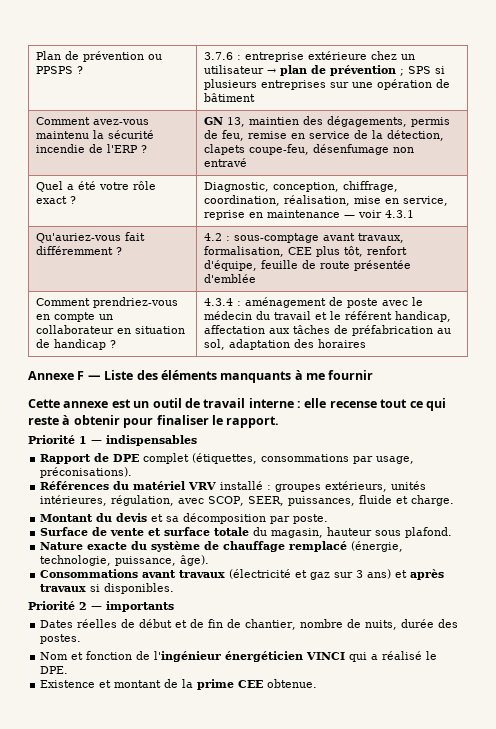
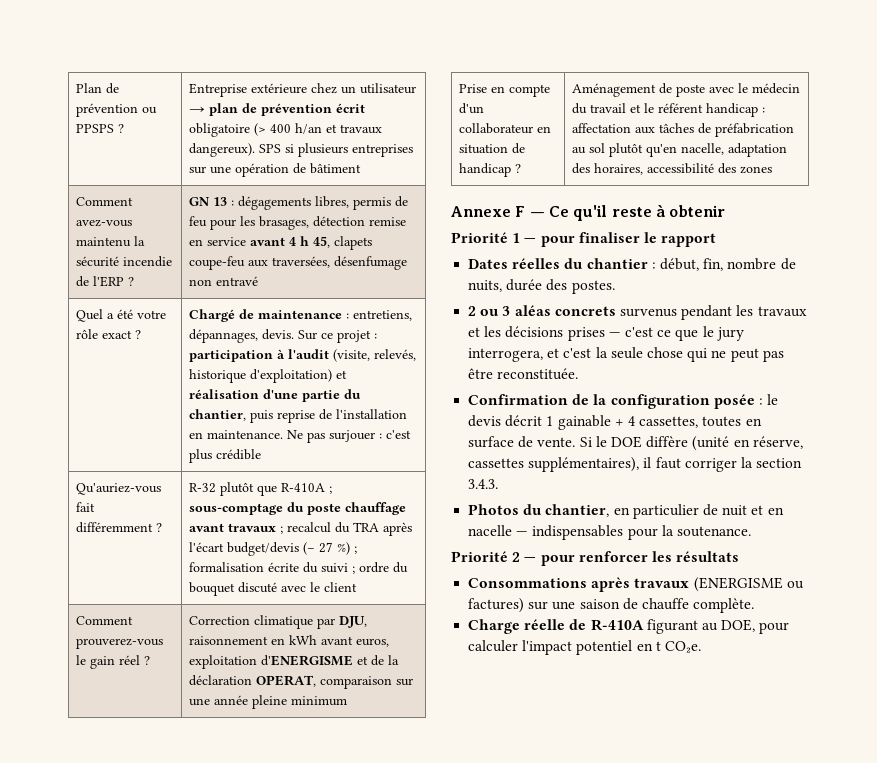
[203,52,304,62] 3.7.6 : entreprise -> [189,83,248,97] Entreprise
[399,69,404,76] ; -> [336,103,366,113] [189,123,383,137] [189,143,256,157] écrit obligatoire (> 400 h/an et travaux dangereux).
[226,116,450,127] [203,130,444,141] [203,144,309,155] 13, maintien des dégagements, permis de feu, remise en service de la détection, clapets coupe-feu, -> [213,196,409,210] [189,216,407,230] [189,236,373,250] [189,256,331,270] 13 : dégagements libres, permis de feu pour les brasages, détection remise en service avant 4 h 45, clapets coupe-feu aux traversées,
[203,181,398,192] [203,195,448,206] [203,210,414,220] [35,232,145,243] [35,246,122,255] [203,233,404,243] [203,246,407,257] [203,260,411,271] [203,274,256,283] [35,297,178,308] Diagnostic, conception, chiffrage, coordination, réalisation, mise en service, reprise en maintenance — voir 4.3.1 // Qu'auriez-vous fait différemment ? | 4.2 : sous-comptage avant travaux, formalisation, CEE plus tôt, renfort d'équipe, feuille de route présentée d'emblée // Comment prendriez-vous -> [189,309,413,322] [189,329,378,343] [189,349,417,362] [189,369,348,383] [189,389,362,402] [189,409,408,423] [189,430,412,443] [189,449,262,463] [76,483,162,495] [76,502,96,512] [76,522,163,533] [189,482,333,496] [189,502,407,515] [189,522,413,536] [189,542,358,556] [189,562,409,574] [189,582,358,596] [76,616,134,625] [76,638,164,649] [76,655,151,669] [189,615,368,629] [189,635,390,647] [189,655,400,669] [189,675,414,689] [189,695,348,709] [459,84,488,93] Chargé de maintenance : entretiens, dépannages, devis. Sur ce projet : participation à l'audit (visite, relevés, historique d'exploitation) et réalisation d'une partie du chantier, puis reprise de l'installation en maintenance. Ne pas surjouer : c'est plus crédible // Qu'auriez-vous fait différemment ? | R-32 plutôt que R-410A ; sous-comptage du poste chauffage avant travaux ; recalcul du TRA après l'écart budget/devis (− 27 %) ; formalisation écrite du suivi ; ordre du bouquet discuté avec le client // Comment prouverez-vous le gain réel ? | Correction climatique par DJU, raisonnement en kWh avant euros, exploitation d'ENERGISME et de la déclaration OPERAT, comparaison sur une année pleine minimum // Prise
[98,314,113,320] un -> [459,103,485,114] d'un
[203,297,326,308] 4.3.4 : aménagement -> [572,83,657,97] Aménagement
[394,311,451,322] handicap, -> [706,103,766,117] handicap :
[203,339,366,350] [28,370,374,383] [28,398,446,411] sol, adaptation des horaires // Annexe F — Liste des éléments manquants à me fournir // Cette annexe est un outil de travail interne : elle recense tout ce qui -> [589,143,788,157] [572,163,773,175] [451,205,608,221] sol plutôt qu'en nacelle, adaptation des horaires, accessibilité des zones // Annexe F — Ce qu'il
[123,415,280,428] pour finaliser le rapport. -> (726, 211) none
[106,435,197,446] [40,453,415,464] [40,467,133,478] [40,481,427,492] [40,495,455,506] [40,513,329,524] [40,527,453,538] [40,541,404,552] [40,555,210,566] [40,569,445,580] [40,583,175,594] [28,601,174,612] [40,619,297,630] indispensables // Rapport de DPE complet (étiquettes, consommations par usage, préconisations). // Références du matériel VRV installé : groupes extérieurs, unités intérieures, régulation, avec SCOP, SEER, puissances, fluide et charge. // Montant du devis et sa décomposition par poste. // Surface de vente et surface totale du magasin, hauteur sous plafond. // Nature exacte du système de chauffage remplacé (énergie, technologie, puissance, âge). // Consommations avant travaux (électricité et gaz sur 3 ans) et après travaux si disponibles. // Priorité 2 — importants // Dates réelles de début et de fin de chantier, -> [540,232,717,247] [468,258,724,271] pour finaliser le rapport // Dates réelles du chantier : début, fin,
[40,651,438,662] [40,666,69,674] [40,679,318,690] Nom et fonction de l'ingénieur énergéticien VINCI qui a réalisé le DPE. // Existence et montant de la prime CEE obtenue. -> [468,305,807,320] [468,326,744,341] [468,347,784,362] [468,368,579,380] [468,394,779,409] [468,415,762,430] [468,436,803,451] [468,457,803,472] [468,479,499,489] [468,504,784,519] [468,525,751,540] [451,551,740,566] [468,577,804,592] [468,598,755,613] [468,619,790,634] [468,640,701,655] 2 ou 3 aléas concrets survenus pendant les travaux et les décisions prises — c'est ce que le jury interrogera, et c'est la seule chose qui ne peut pas être reconstituée. // Confirmation de la configuration posée : le devis décrit 1 gainable + 4 cassettes, toutes en surface de vente. Si le DOE diffère (unité en réserve, cassettes supplémentaires), il faut corriger la section 3.4.3. // Photos du chantier, en particulier de nuit et en nacelle — indispensables pour la soutenance. // Priorité 2 — pour renforcer les résultats // Consommations après travaux (ENERGISME ou factures) sur une saison de chauffe complète. // Charge réelle de R-410A figurant au DOE, pour calculer l'impact potentiel en t CO₂e.

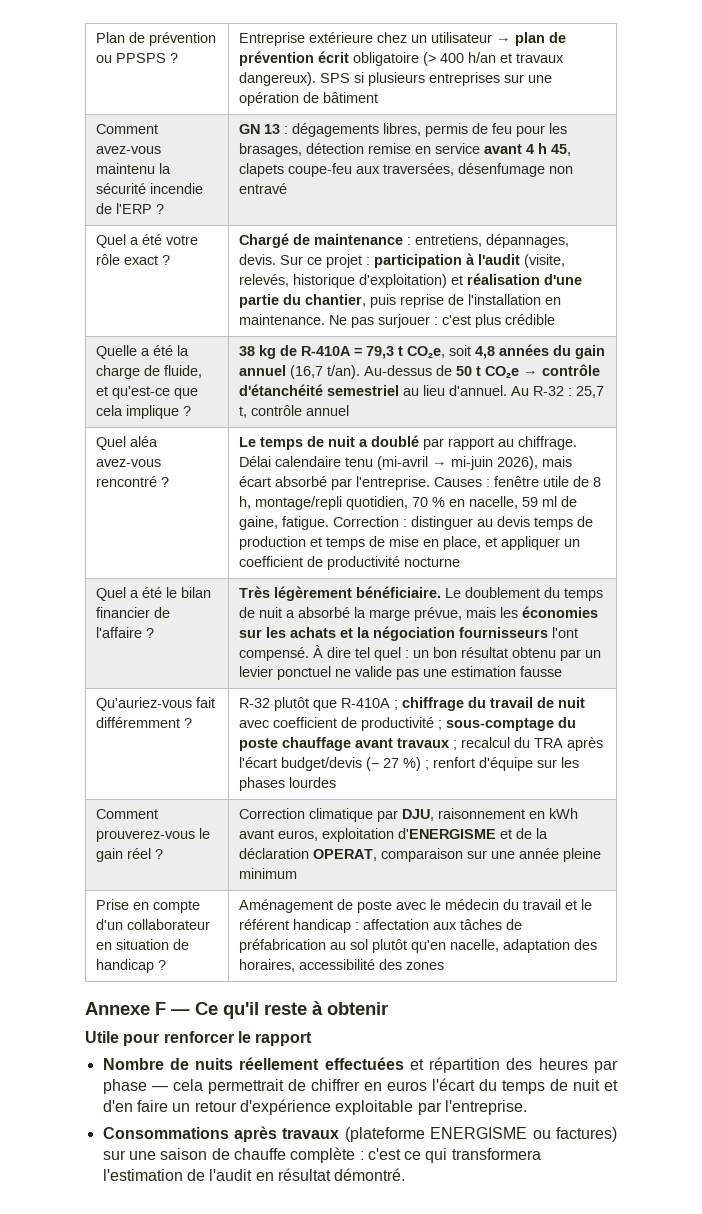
(262, 454) none -> [96,345,190,359] [96,365,203,379] [96,386,199,399] [96,405,192,419] [239,344,606,359] [239,364,601,379] [239,384,605,398] [239,405,350,418] [96,436,159,450] [96,459,162,467] [96,476,170,487] [239,435,578,450] [239,456,573,470] [239,476,602,490] [239,496,578,510] [239,516,594,530] [239,536,581,550] [239,556,461,570] [96,587,212,601] [96,607,171,618] [96,627,155,638] [239,586,604,601] [239,606,599,621] [239,626,579,641] [239,645,602,661] [239,666,563,680] // Quelle a été la charge de fluide, et qu'est-ce que cela implique ? | 38 kg de R-410A = 79,3 t CO₂e, soit 4,8 années du gain annuel (16,7 t/an). Au-dessus de 50 t CO₂e → contrôle d'étanchéité semestriel au lieu d'annuel. Au R-32 : 25,7 t, contrôle annuel // Quel aléa avez-vous rencontré ? | Le temps de nuit a doublé par rapport au chiffrage. Délai calendaire tenu (mi-avril → mi-juin 2026), mais écart absorbé par l'entreprise. Causes : fenêtre utile de 8 h, montage/repli quotidien, 70 % en nacelle, 59 ml de gaine, fatigue. Correction : distinguer au devis temps de production et temps de mise en place, et appliquer un coefficient de productivité nocturne // Quel a été le bilan financier de l'affaire ? | Très légèrement bénéficiaire. Le doublement du temps de nuit a absorbé la marge prévue, mais les économies sur les achats et la négociation fournisseurs l'ont compensé. À dire tel quel : un bon résultat obtenu par un levier ponctuel ne valide pas une estimation fausse
(333, 490) none -> [402,697,586,711] [239,717,443,731] chiffrage du travail de nuit avec coefficient de productivité ;
[189,562,409,574] [189,582,358,596] formalisation écrite du suivi ; ordre du bouquet discuté avec le client -> [433,757,580,771] [239,777,337,791] renfort d'équipe sur les phases lourdes
[451,232,717,247] [468,258,796,271] [468,279,615,294] [468,305,807,320] [468,326,744,341] [468,347,784,362] [468,368,579,380] [468,394,779,409] [468,415,762,430] [468,436,803,451] [468,457,803,472] [468,479,499,489] [468,504,784,519] [468,525,751,540] [451,551,740,566] Priorité 1 — pour finaliser le rapport // Dates réelles du chantier : début, fin, nombre de nuits, durée des postes. // 2 ou 3 aléas concrets survenus pendant les travaux et les décisions prises — c'est ce que le jury interrogera, et c'est la seule chose qui ne peut pas être reconstituée. // Confirmation de la configuration posée : le devis décrit 1 gainable + 4 cassettes, toutes en surface de vente. Si le DOE diffère (unité en réserve, cassettes supplémentaires), il faut corriger la section 3.4.3. // Photos du chantier, en particulier de nuit et en nacelle — indispensables pour la soutenance. // Priorité 2 — pour renforcer les résultats -> [85,1031,313,1046] [102,1057,618,1073] [102,1078,619,1094] [102,1099,527,1115] Utile pour renforcer le rapport // Nombre de nuits réellement effectuées et répartition des heures par phase — cela permettrait de chiffrer en euros l'écart du temps de nuit et d'en faire un retour d'expérience exploitable par l'entreprise.
[693,577,783,592] (ENERGISME -> [344,1127,528,1142] (plateforme ENERGISME
[693,598,755,613] [468,619,790,634] [468,640,701,655] complète. // Charge réelle de R-410A figurant au DOE, pour calculer l'impact potentiel en t CO₂e. -> [290,1147,541,1163] [102,1168,406,1181] complète : c'est ce qui transformera l'estimation de l'audit en résultat démontré.

